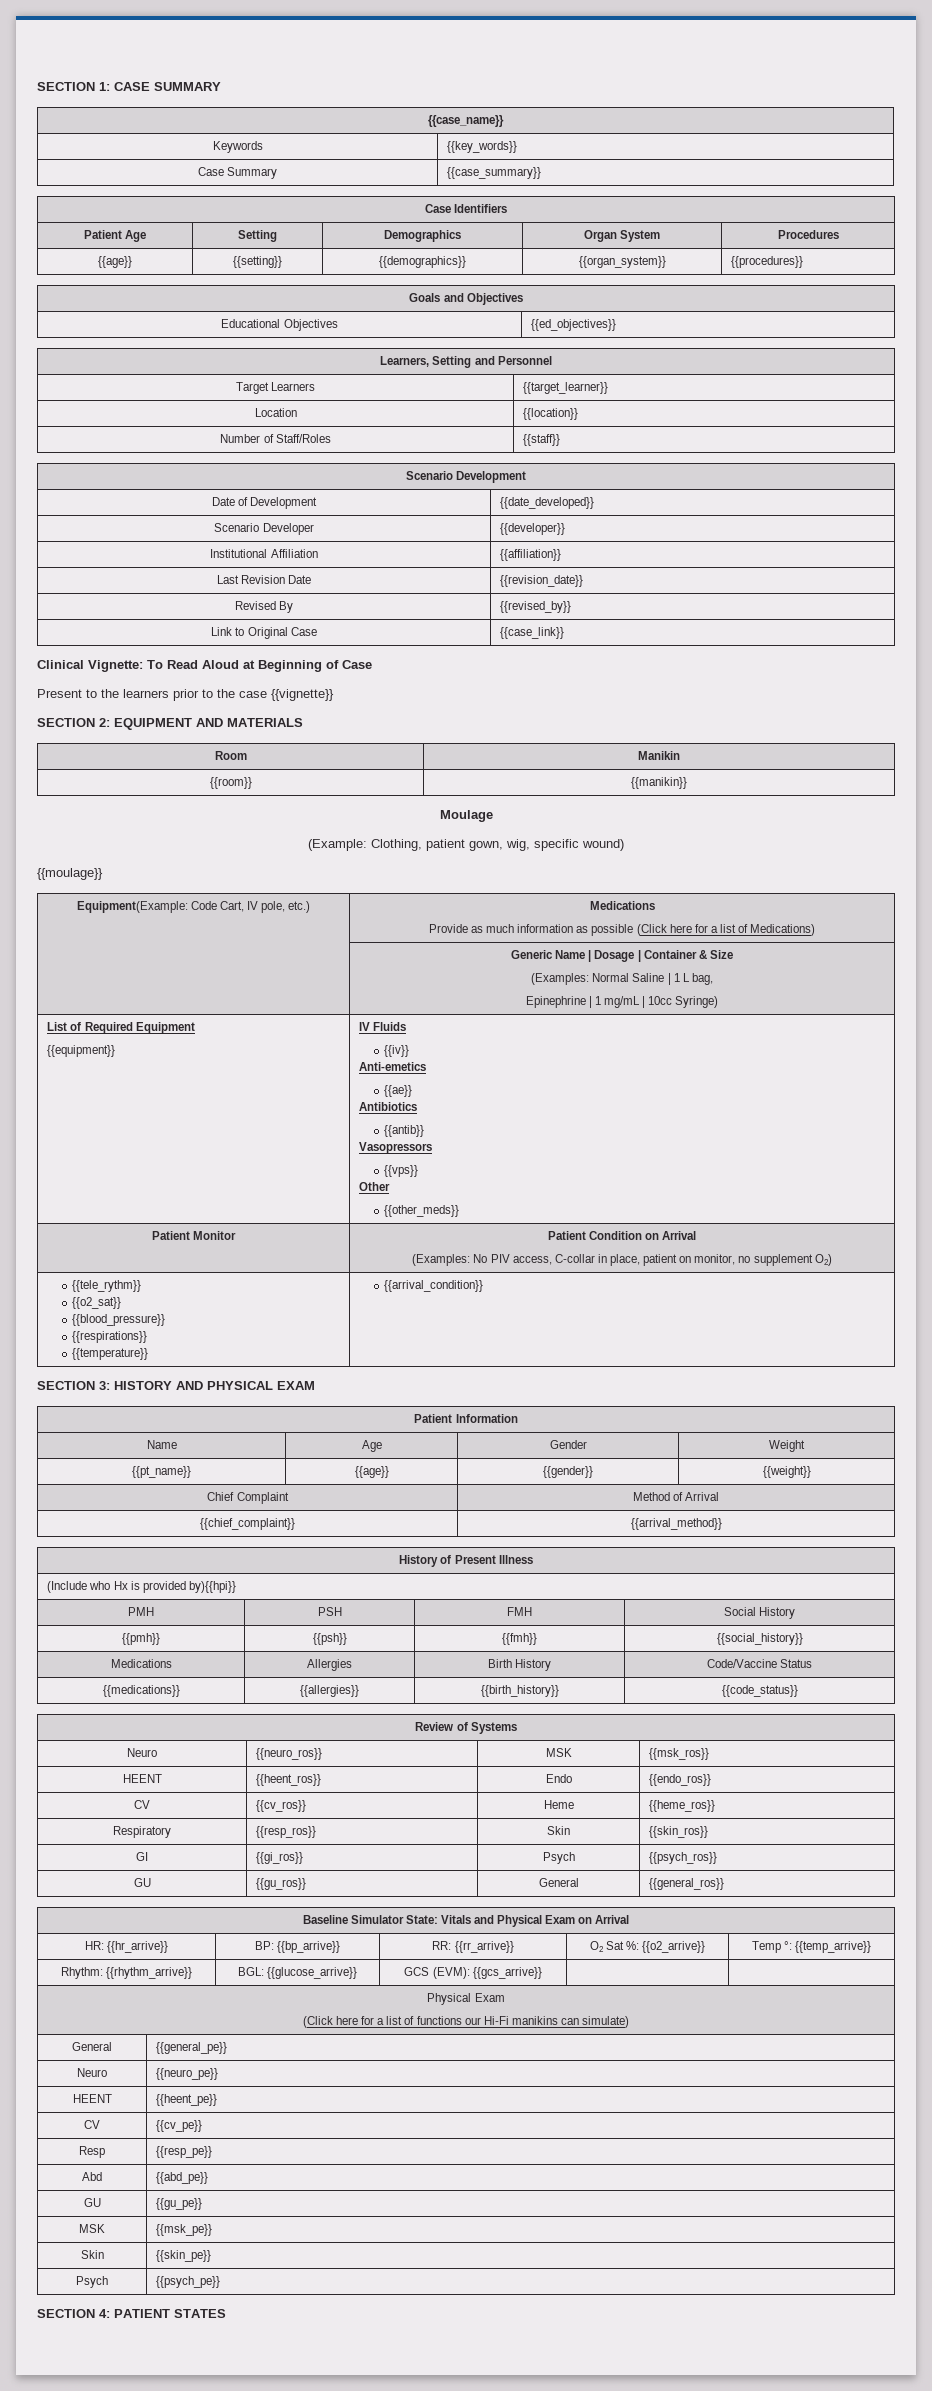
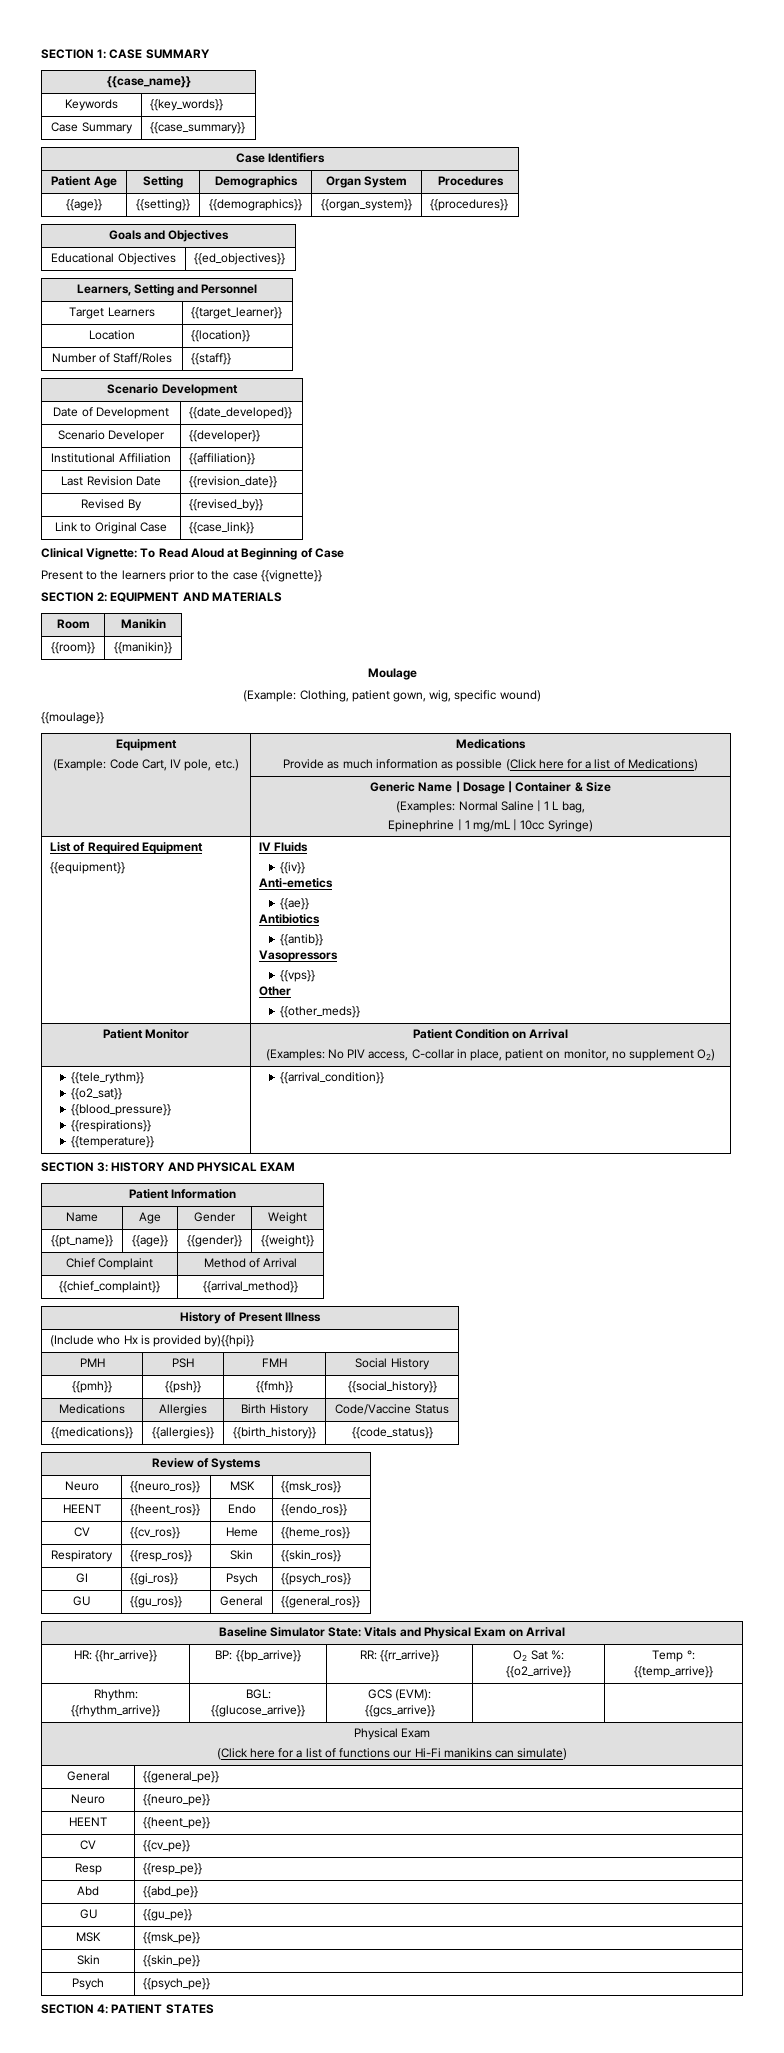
[76,901,188,913] Equipment(Example: -> [116,739,177,751] [53,759,107,771] Equipment // (Example:

